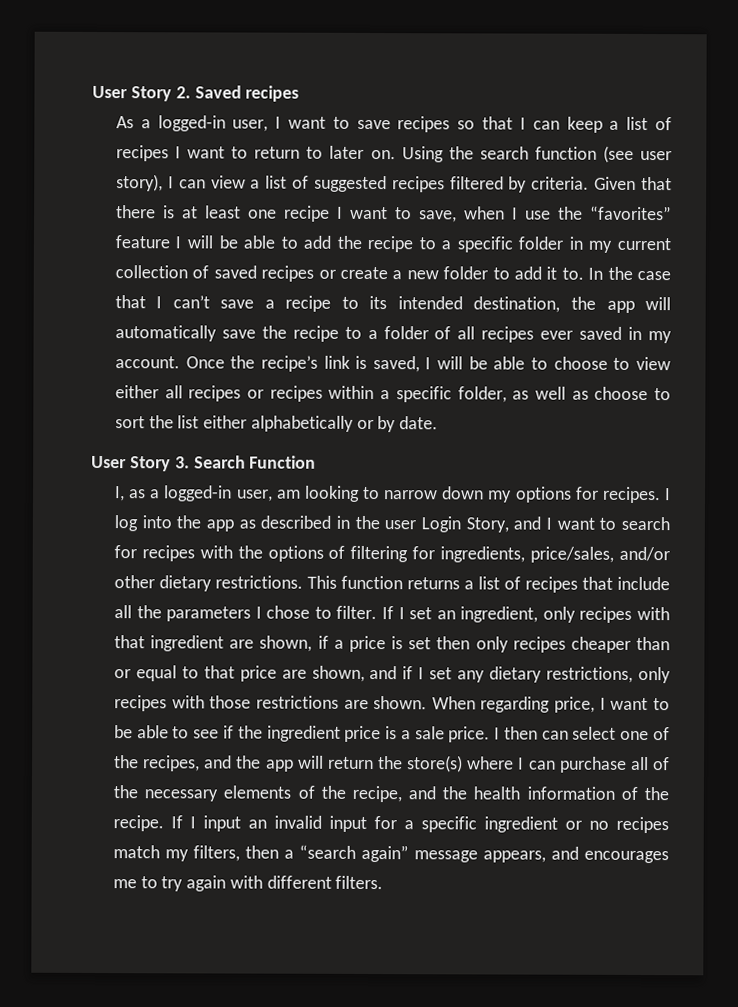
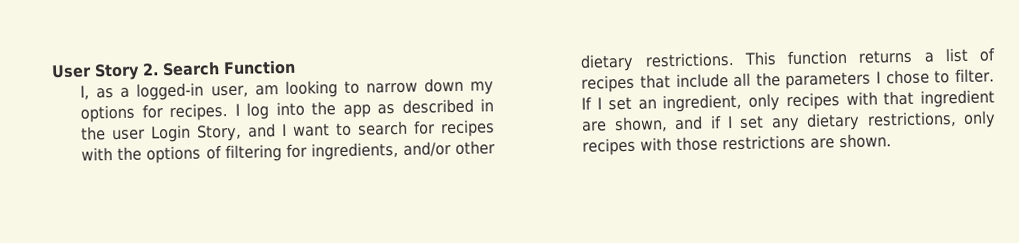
[194,85,300,102] [115,115,672,133] [115,145,672,163] [115,174,672,193] [115,205,672,223] [114,235,672,253] [114,265,671,282] [114,295,671,313] [114,325,672,344] [114,355,672,373] [114,385,671,403] [114,415,439,433] [91,455,190,472] Saved recipes // As a logged-in user, I want to save recipes so that I can keep a list of recipes I want to return to later on. Using the search function (see user story), I can view a list of suggested recipes filtered by criteria. Given that there is at least one recipe I want to save, when I use the “favorites” feature I will be able to add the recipe to a specific folder in my current collection of saved recipes or create a new folder to add it to. In the case that I can’t save a recipe to its intended destination, the app will automatically save the recipe to a folder of all recipes ever saved in my account. Once the recipe’s link is saved, I will be able to choose to view either all recipes or recipes within a specific folder, as well as choose to sort the list either alphabetically or by date. // User Story 3. -> (159, 69) none
[530,546,615,563] price/sales, -> (399, 151) none
[317,635,671,653] [113,665,365,682] if a price is set then only recipes cheaper than or equal to that price are shown, -> (668, 124) none
[431,696,670,713] [113,725,670,743] [113,755,671,773] [112,785,669,803] [112,815,669,834] [112,844,669,864] [112,875,384,892] When regarding price, I want to be able to see if the ingredient price is a sale price. I then can select one of the recipes, and the app will return the store(s) where I can purchase all of the necessary elements of the recipe, and the health information of the recipe. If I input an invalid input for a specific ingredient or no recipes match my filters, then a “search again” message appears, and encourages me to try again with different filters. -> (893, 141) none

